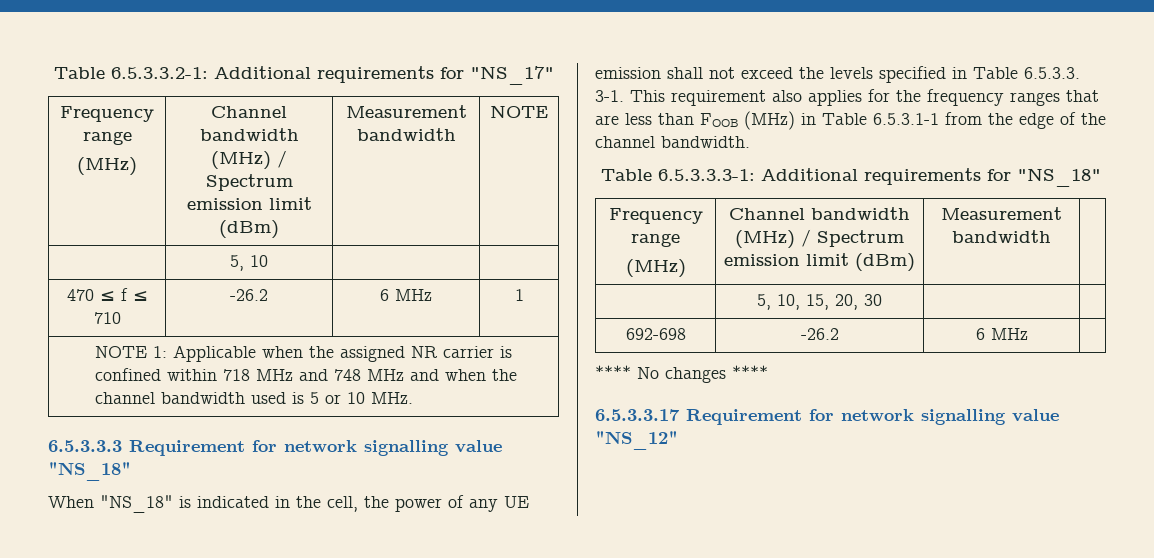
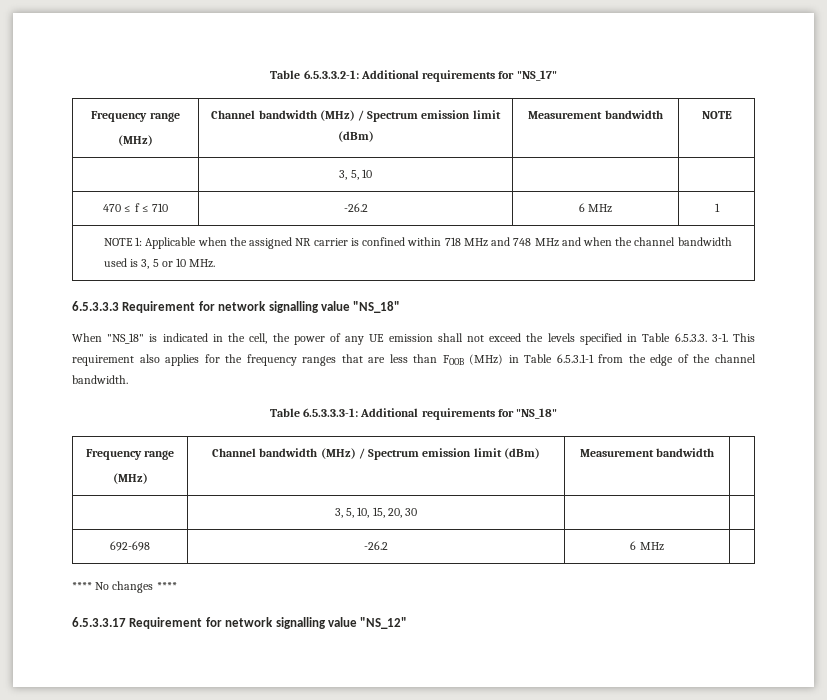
(548, 111) none -> [339,170,348,180] 3,
(304, 398) none -> [141,259,150,269] 3,
(1051, 236) none -> [334,508,343,518] 3,

